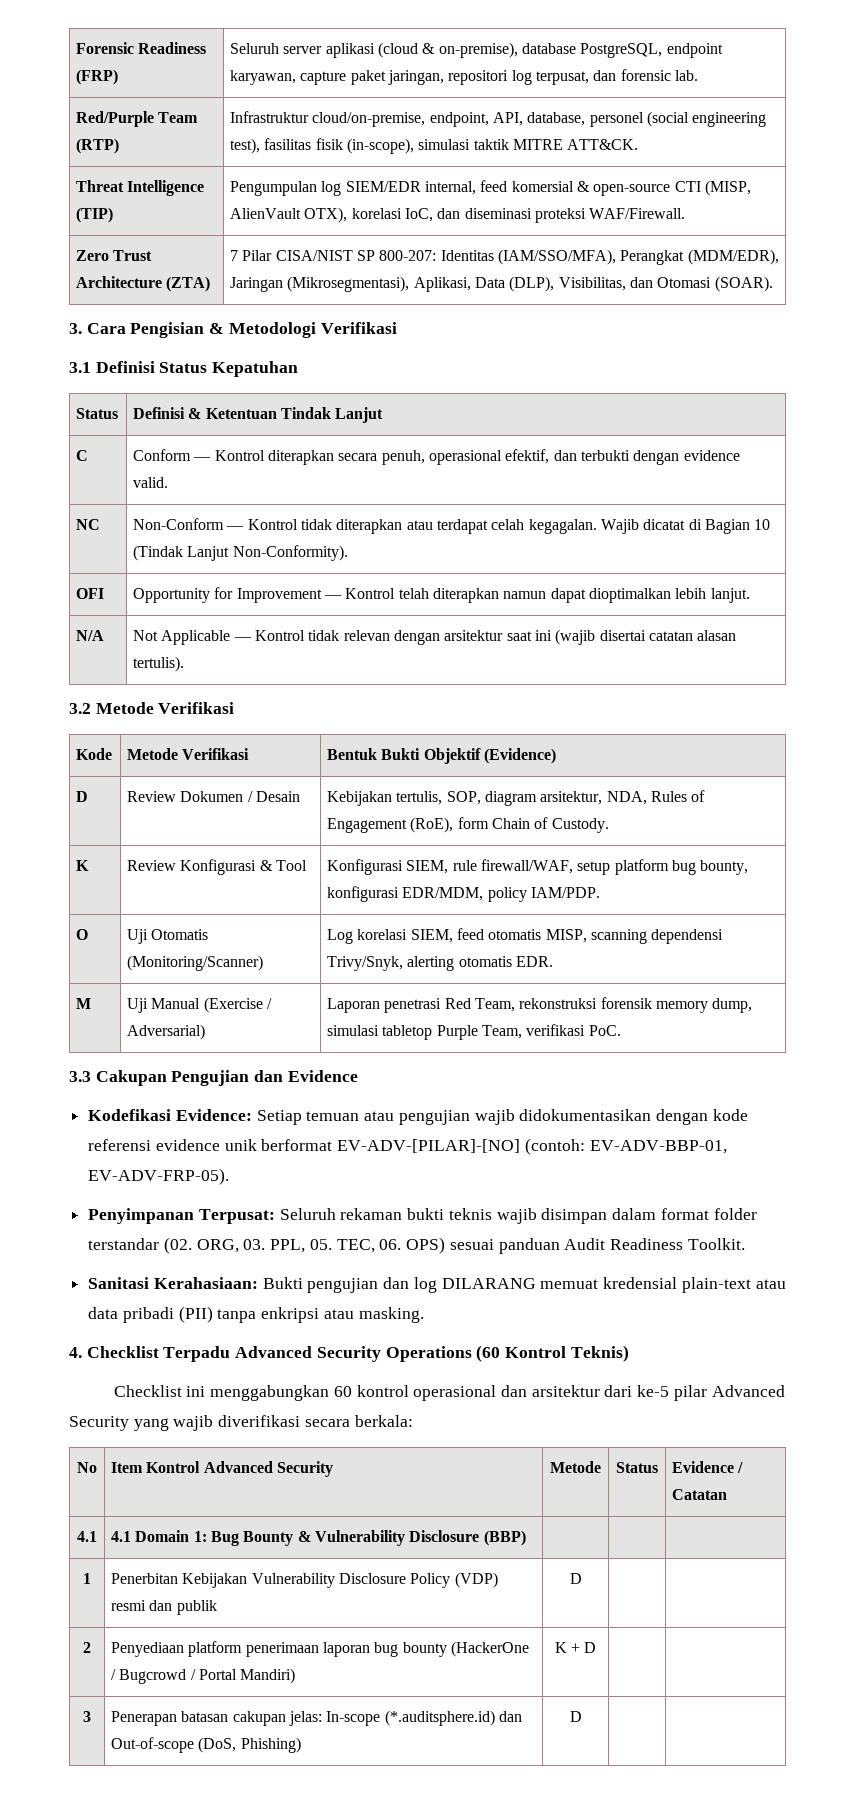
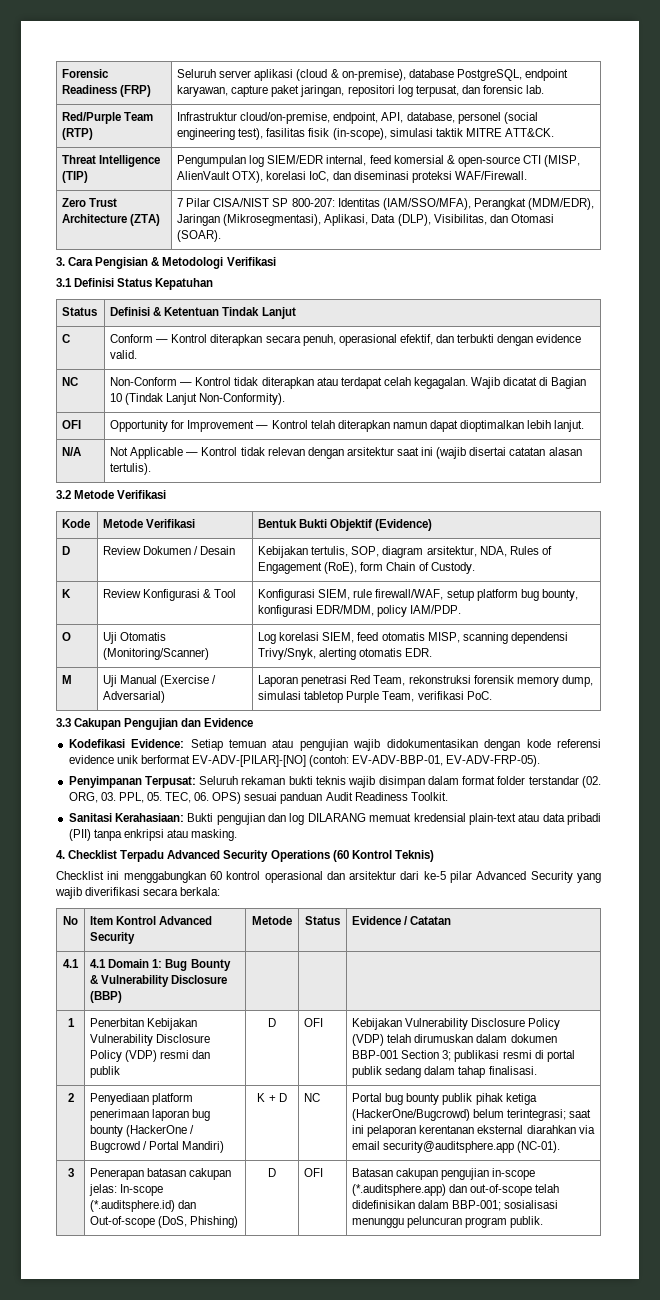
(582, 1578) | -> [304,1018,324,1027] [352,1018,561,1030] [352,1034,557,1046] [352,1050,575,1062] [352,1066,537,1078] OFI | Kebijakan Vulnerability Disclosure Policy (VDP) telah dirumuskan dalam dokumen BBP-001 Section 3; publikasi resmi di portal publik sedang dalam tahap finalisasi.
(597, 1647) | -> [304,1093,321,1102] [352,1093,537,1105] [352,1109,592,1121] [352,1125,595,1137] [352,1141,561,1153] NC | Portal bug bounty publik pihak ketiga (HackerOne/Bugcrowd) belum terintegrasi; saat ini pelaporan kerentanan eksternal diarahkan via email security@auditsphere.app (NC-01).
(582, 1716) | -> [304,1168,324,1177] [352,1168,536,1180] [352,1184,560,1196] [352,1200,559,1211] [352,1216,544,1228] OFI | Batasan cakupan pengujian in-scope (*.auditsphere.app) dan out-of-scope telah didefinisikan dalam BBP-001; sosialisasi menunggu peluncuran program publik.

